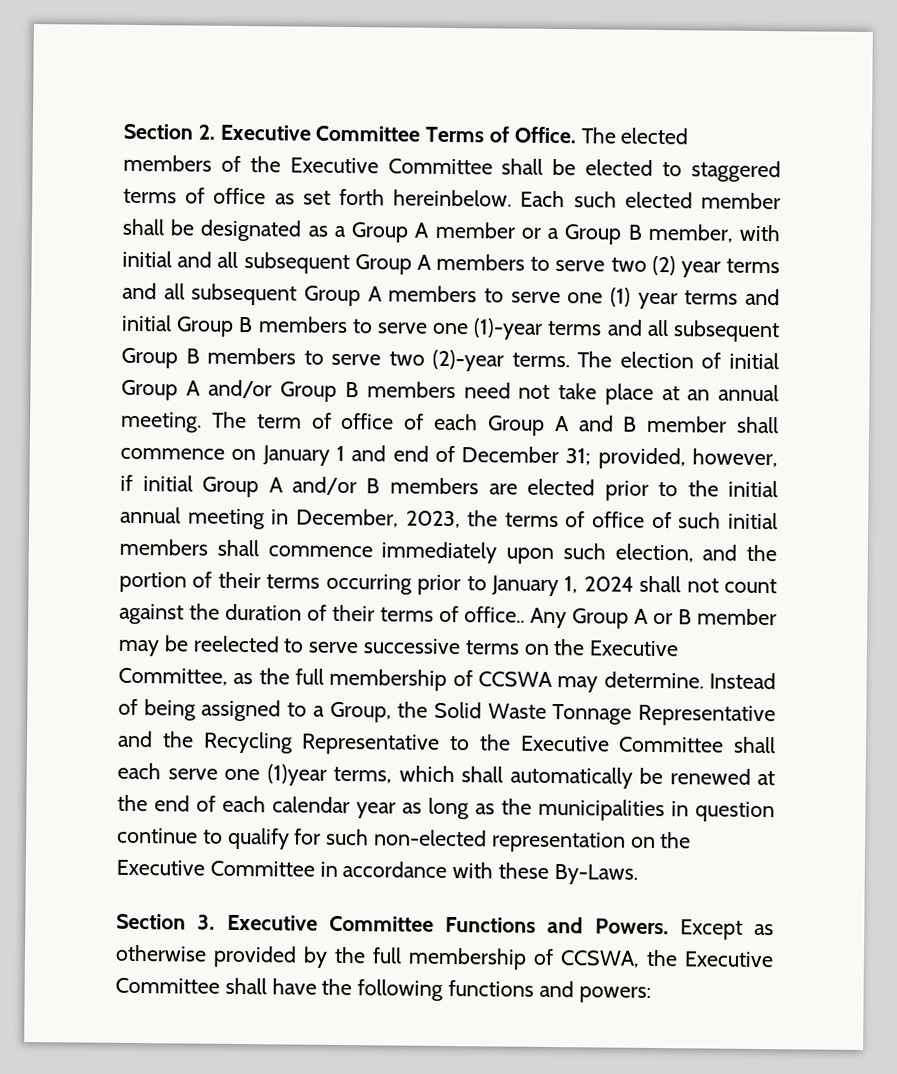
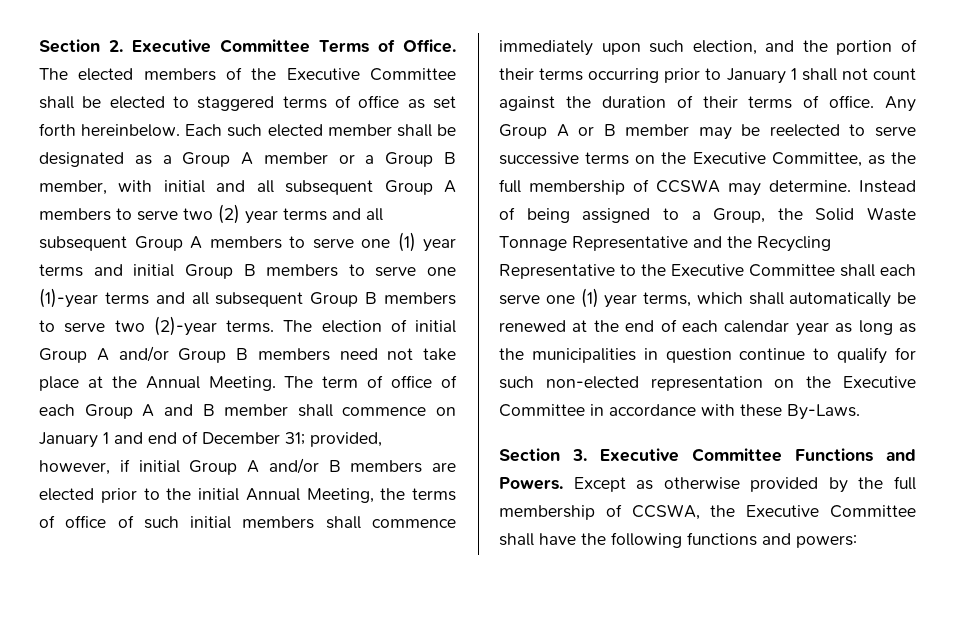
[687,384,780,402] [120,411,202,433] an annual meeting. -> [111,376,276,391] the Annual Meeting.
[120,506,461,530] annual meeting in December, 2023, -> [245,488,374,503] Annual Meeting,
[564,576,634,594] 1, 2024 -> [790,68,797,80] 1
[464,606,525,623] office.. -> [829,95,875,108] office.
[266,764,327,786] (1)year -> [580,288,638,308] (1) year

